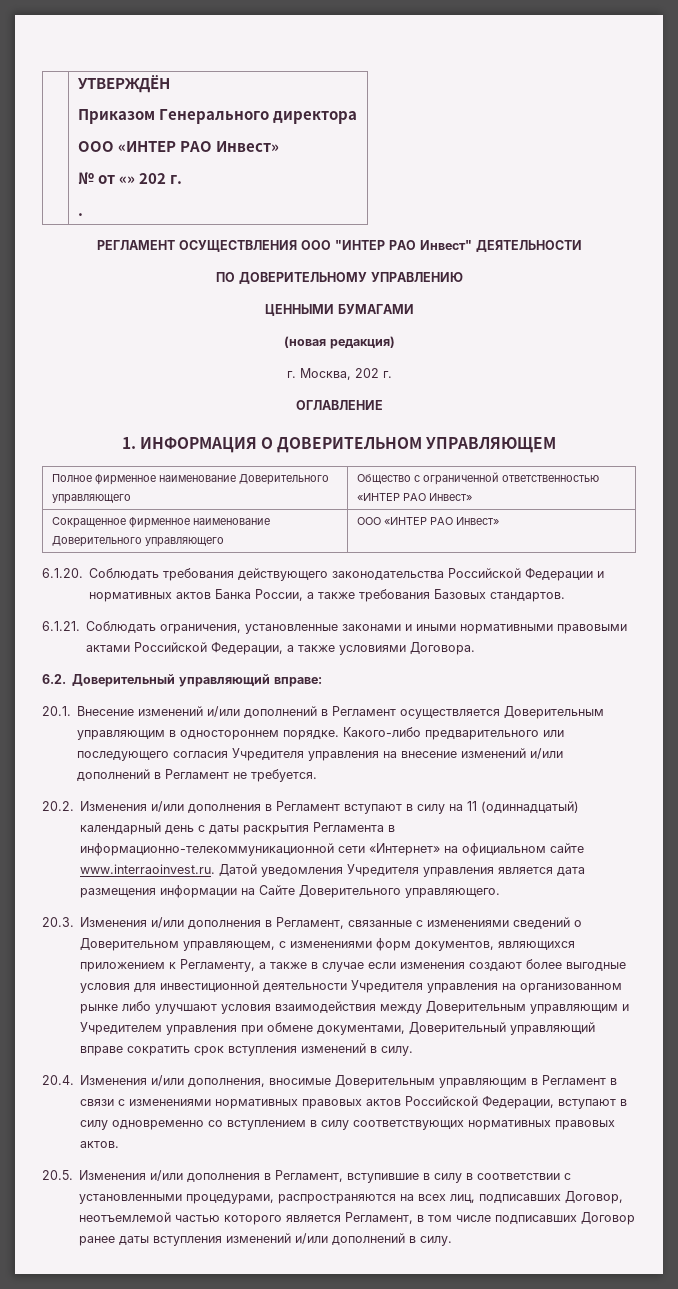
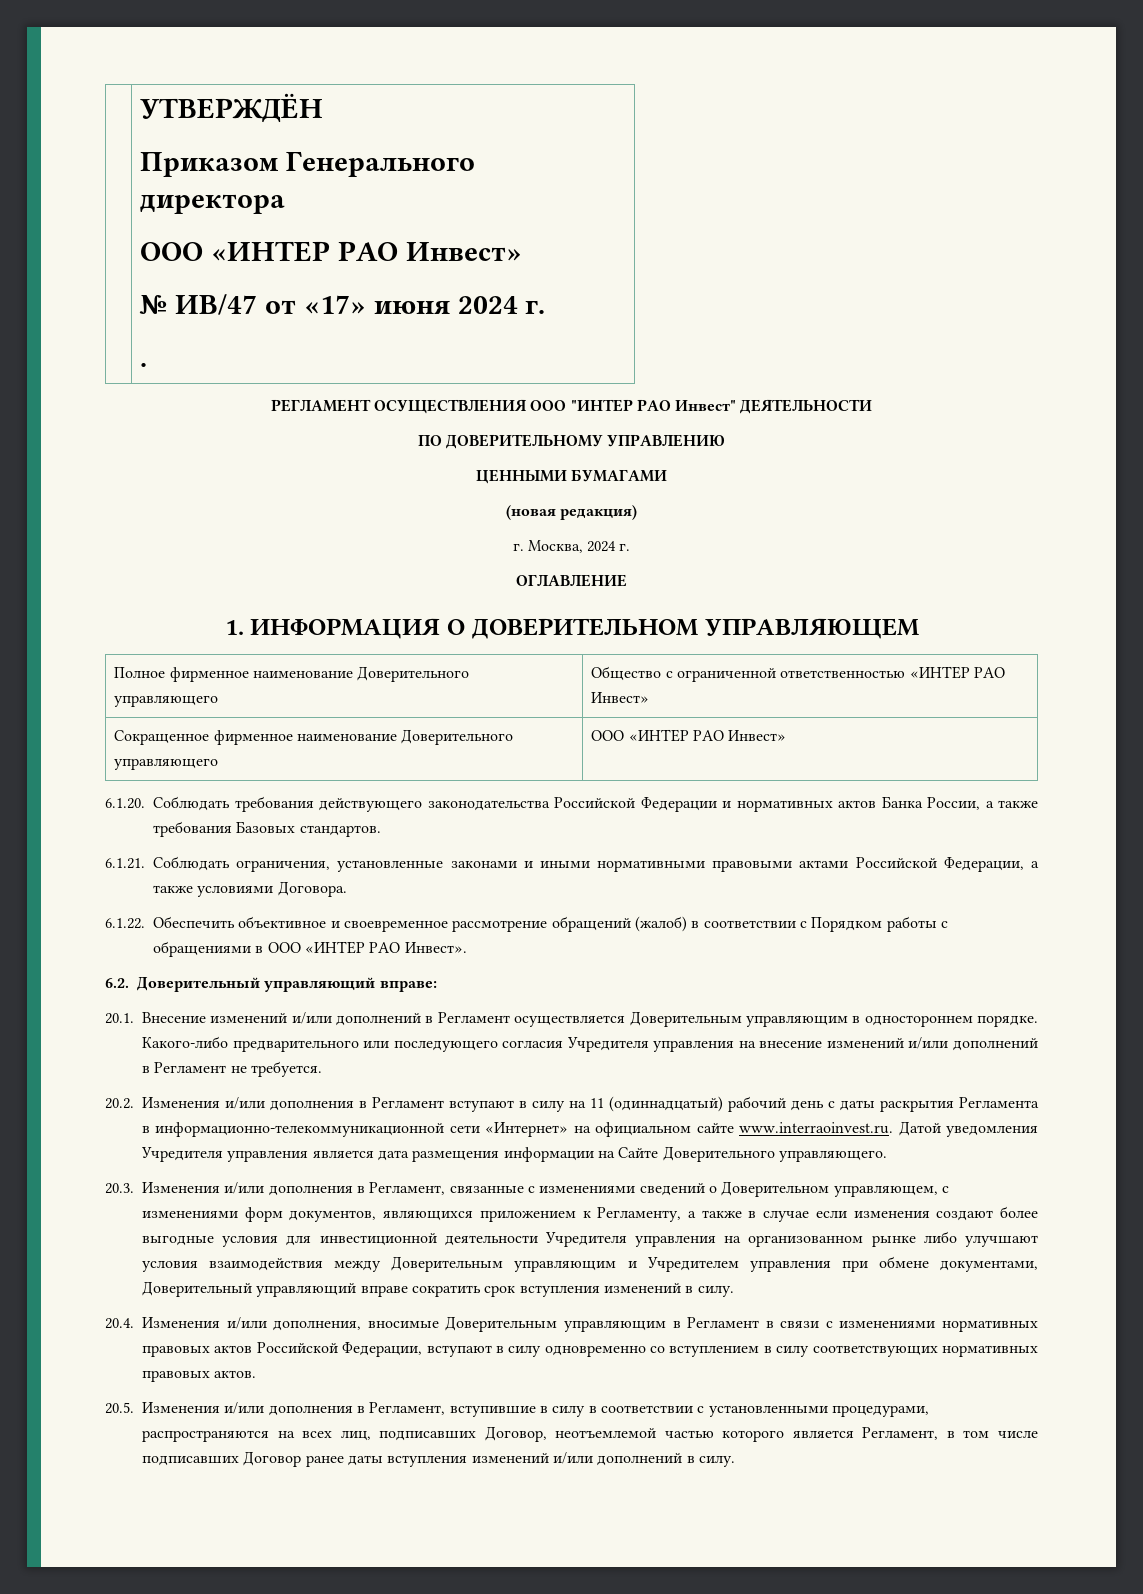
[97,173,167,184] от «» 202 -> [175,294,518,315] ИВ/47 от «17» июня 2024
[354,368,379,378] 202 -> [587,541,617,552] 2024
(476, 648) none -> [105,916,948,932] [153,941,467,957] // 6.1.22. Обеспечить объективное и своевременное рассмотрение обращений (жалоб) в соответствии с Порядком работы с обращениями в ООО «ИНТЕР РАО Инвест».
[80,822,162,835] календарный -> [728,1096,786,1112] рабочий

